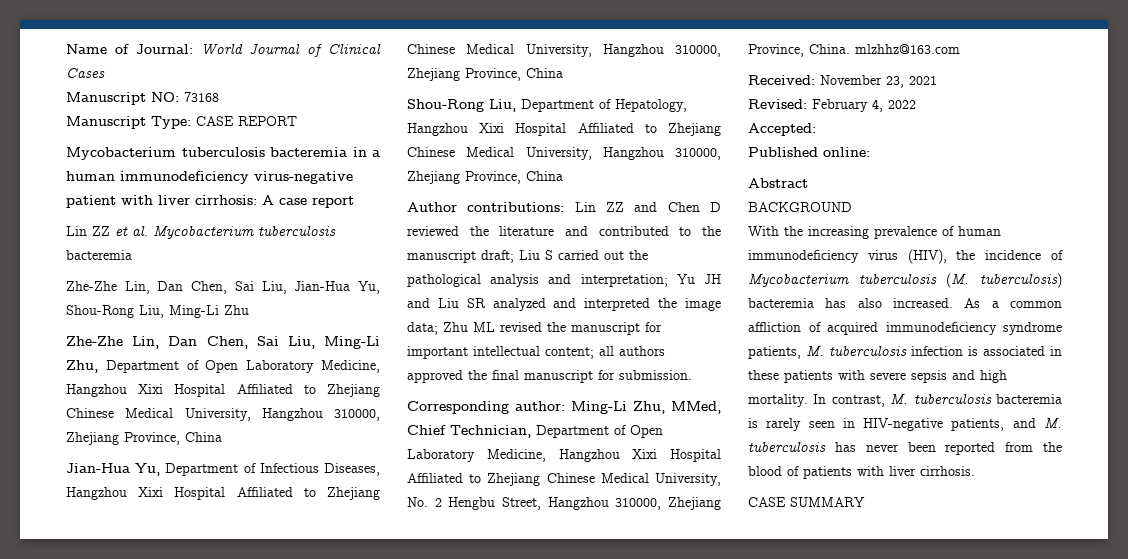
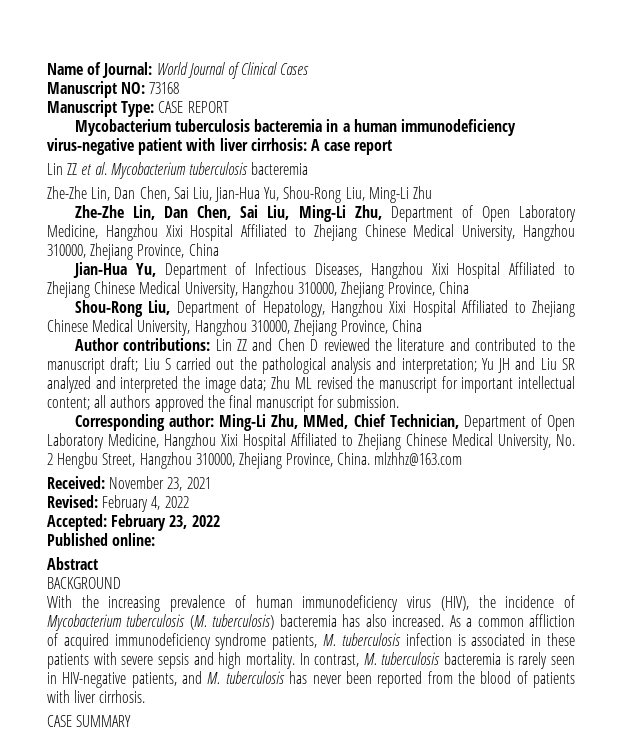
(816, 129) none -> [111,514,220,531] February 23, 2022

